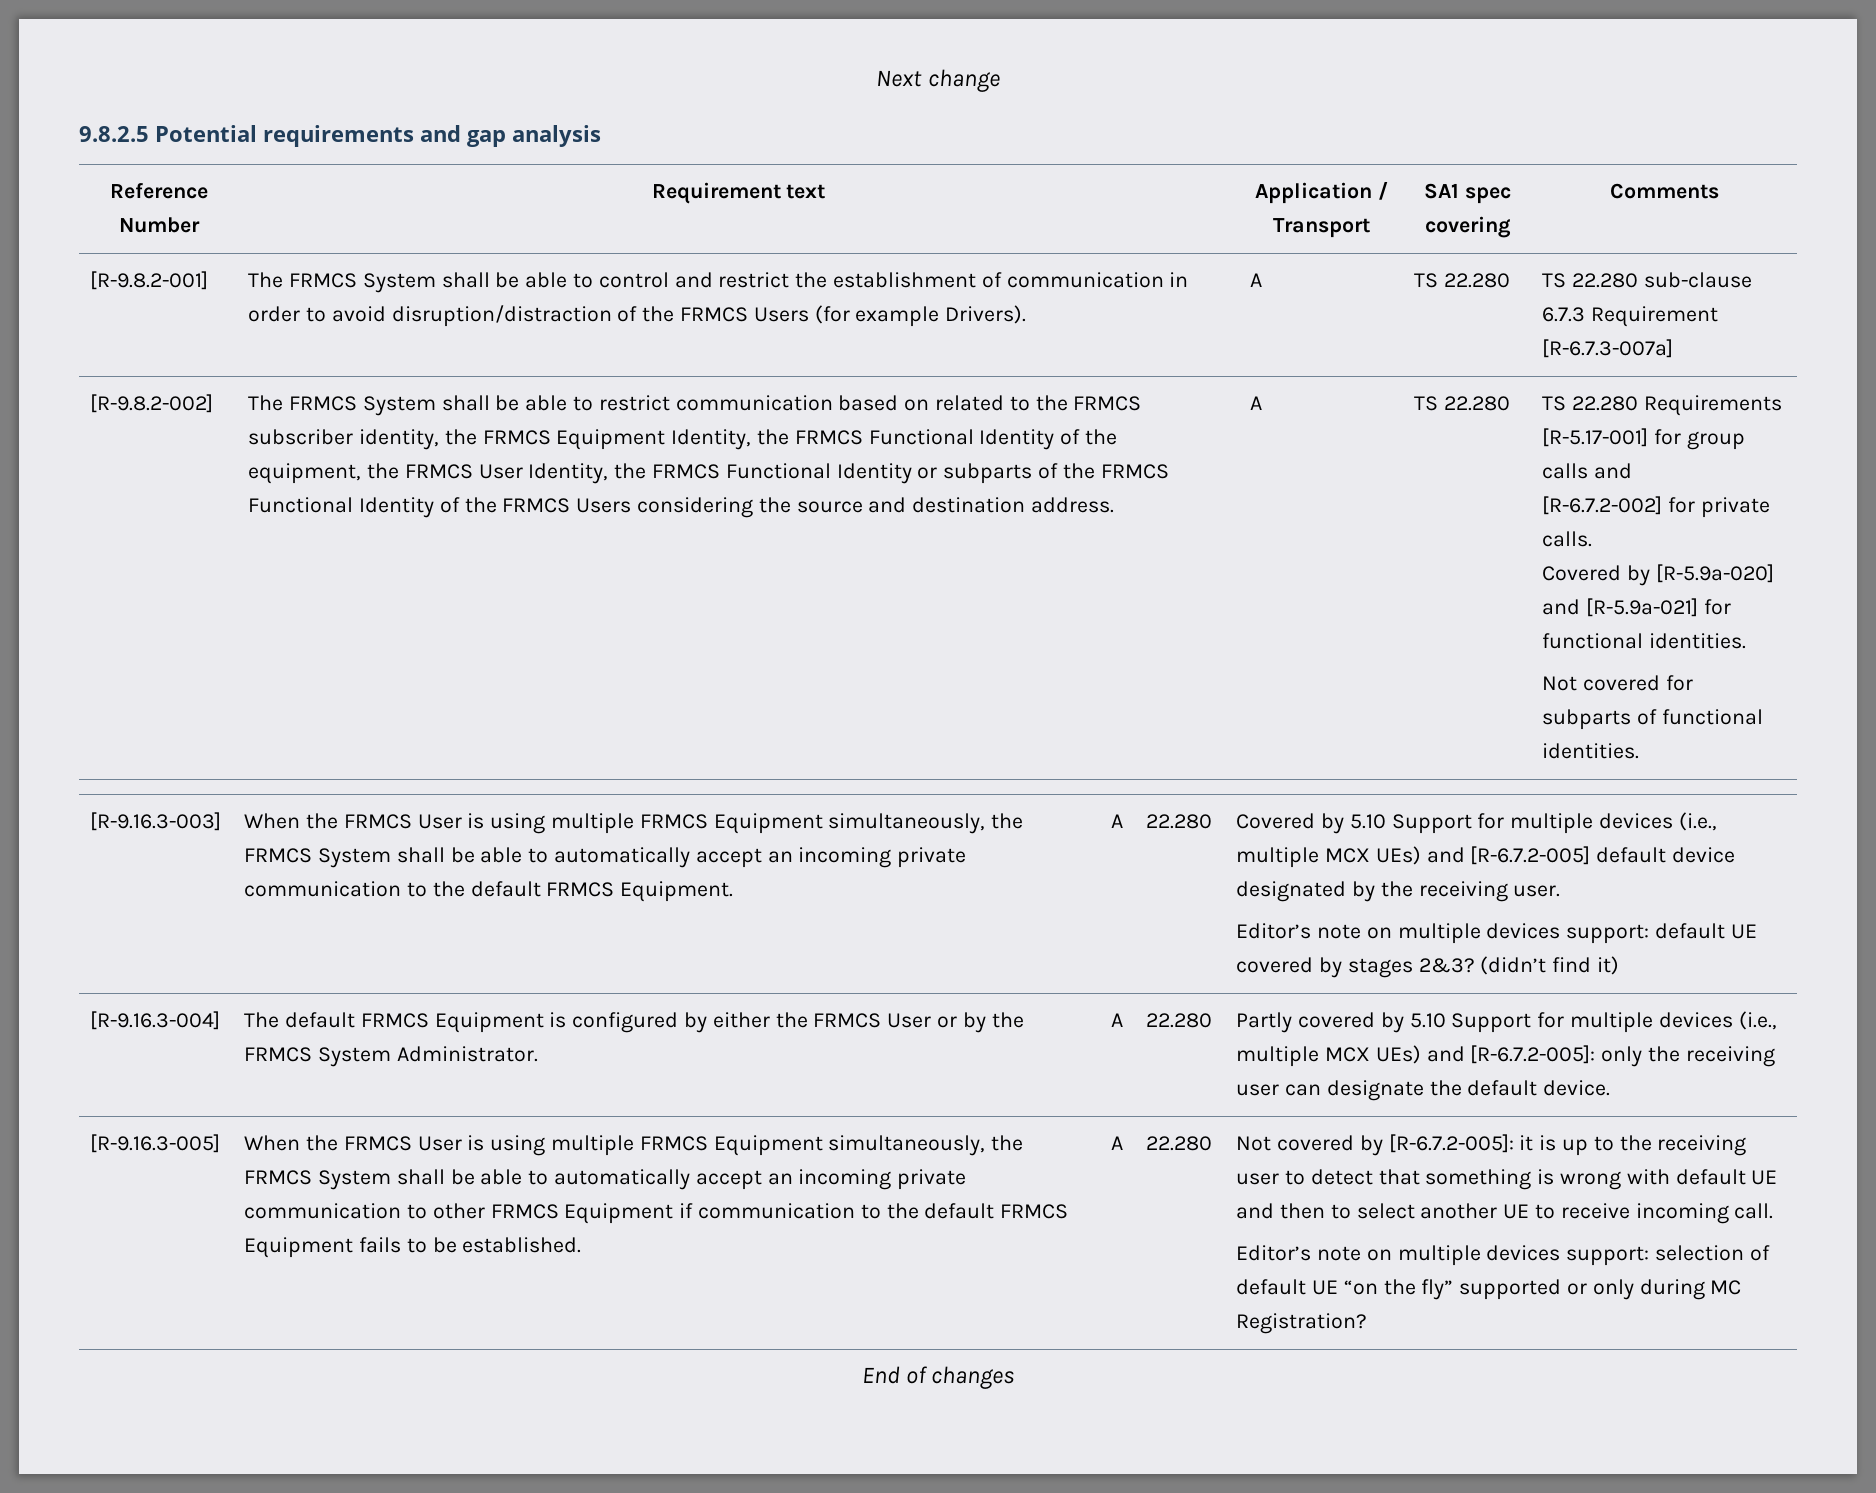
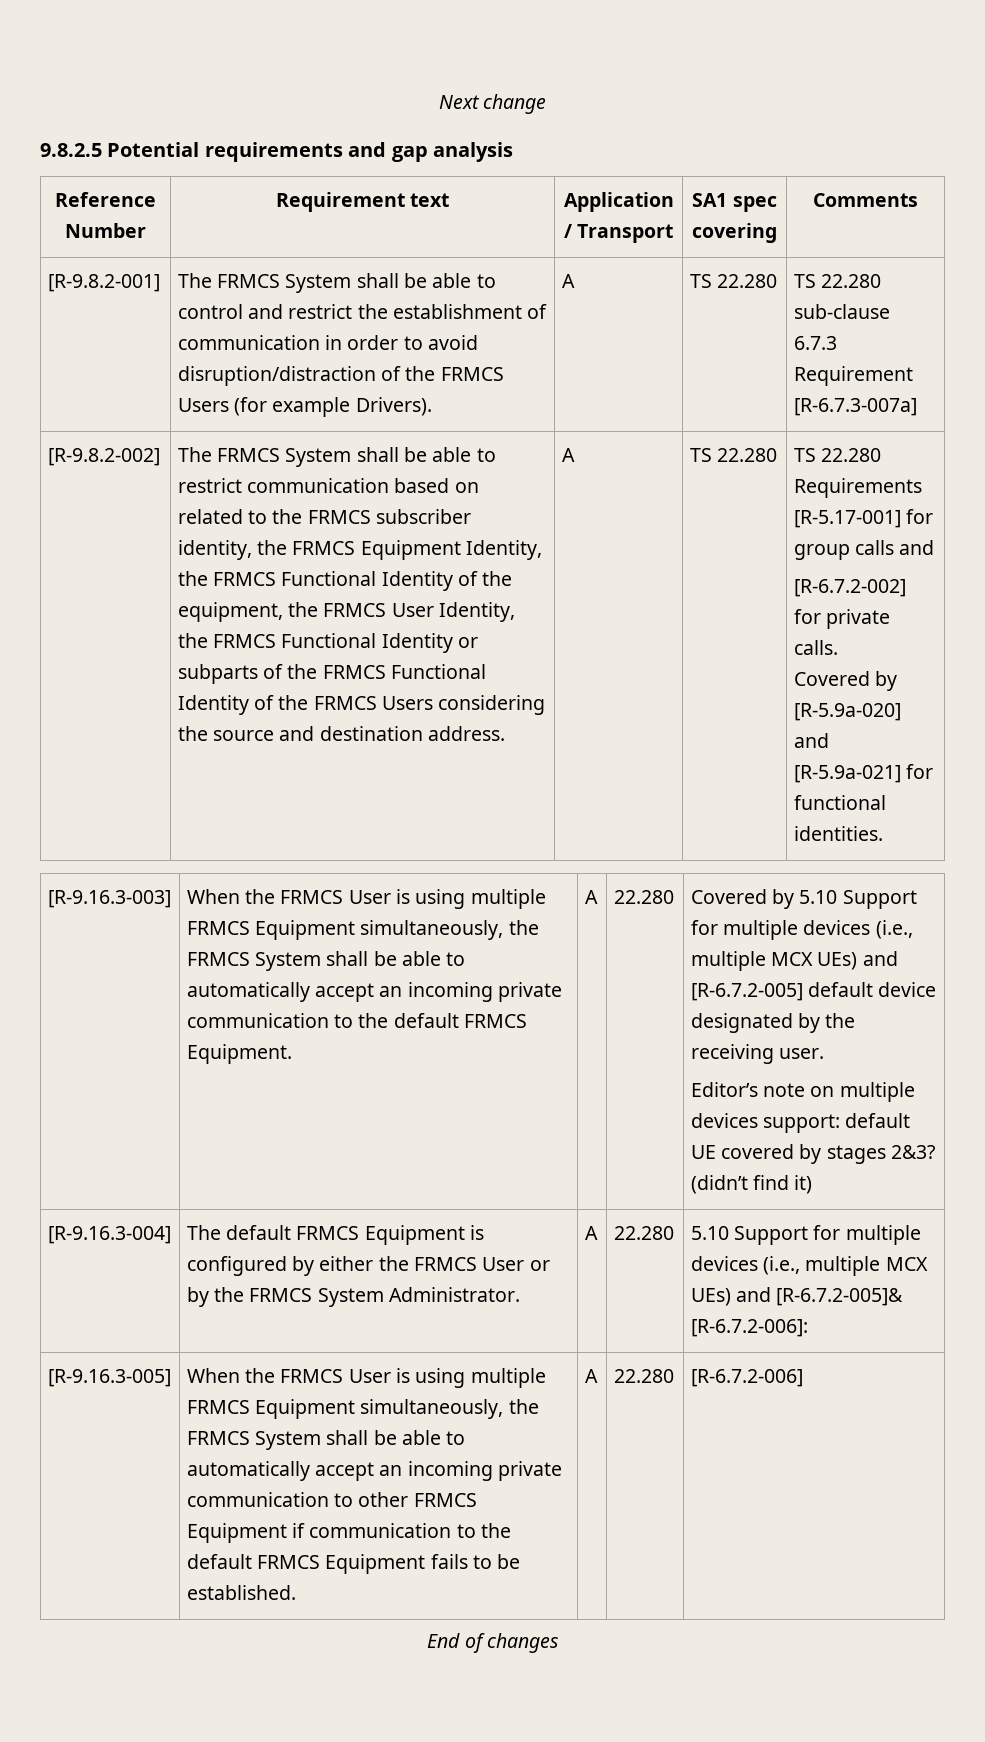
[1542,675,1693,691] [1542,709,1763,730] [1542,743,1640,759] // Not covered for subparts of functional identities. -> (883, 833) none
[1236,1012,1404,1033] Partly covered by -> (674, 1233) none
[1470,1045,1775,1067] [1236,1080,1611,1101] [R-6.7.2-005]: only the receiving user can designate the default device. -> [776,1288,904,1306] [690,1319,808,1337] [R-6.7.2-005]& [R-6.7.2-006]:
[1236,1134,1747,1156] [1236,1169,1778,1190] [1236,1203,1774,1224] [1236,1245,1770,1266] [1236,1279,1742,1300] [1236,1313,1368,1334] Not covered by [R-6.7.2-005]: it is up to the receiving user to detect that something is wrong with default UE and then to select another UE to receive incoming call. // Editor’s note on multiple devices support: selection of default UE “on the fly” supported or only during MC Registration? -> [690,1369,803,1387] [R-6.7.2-006]

